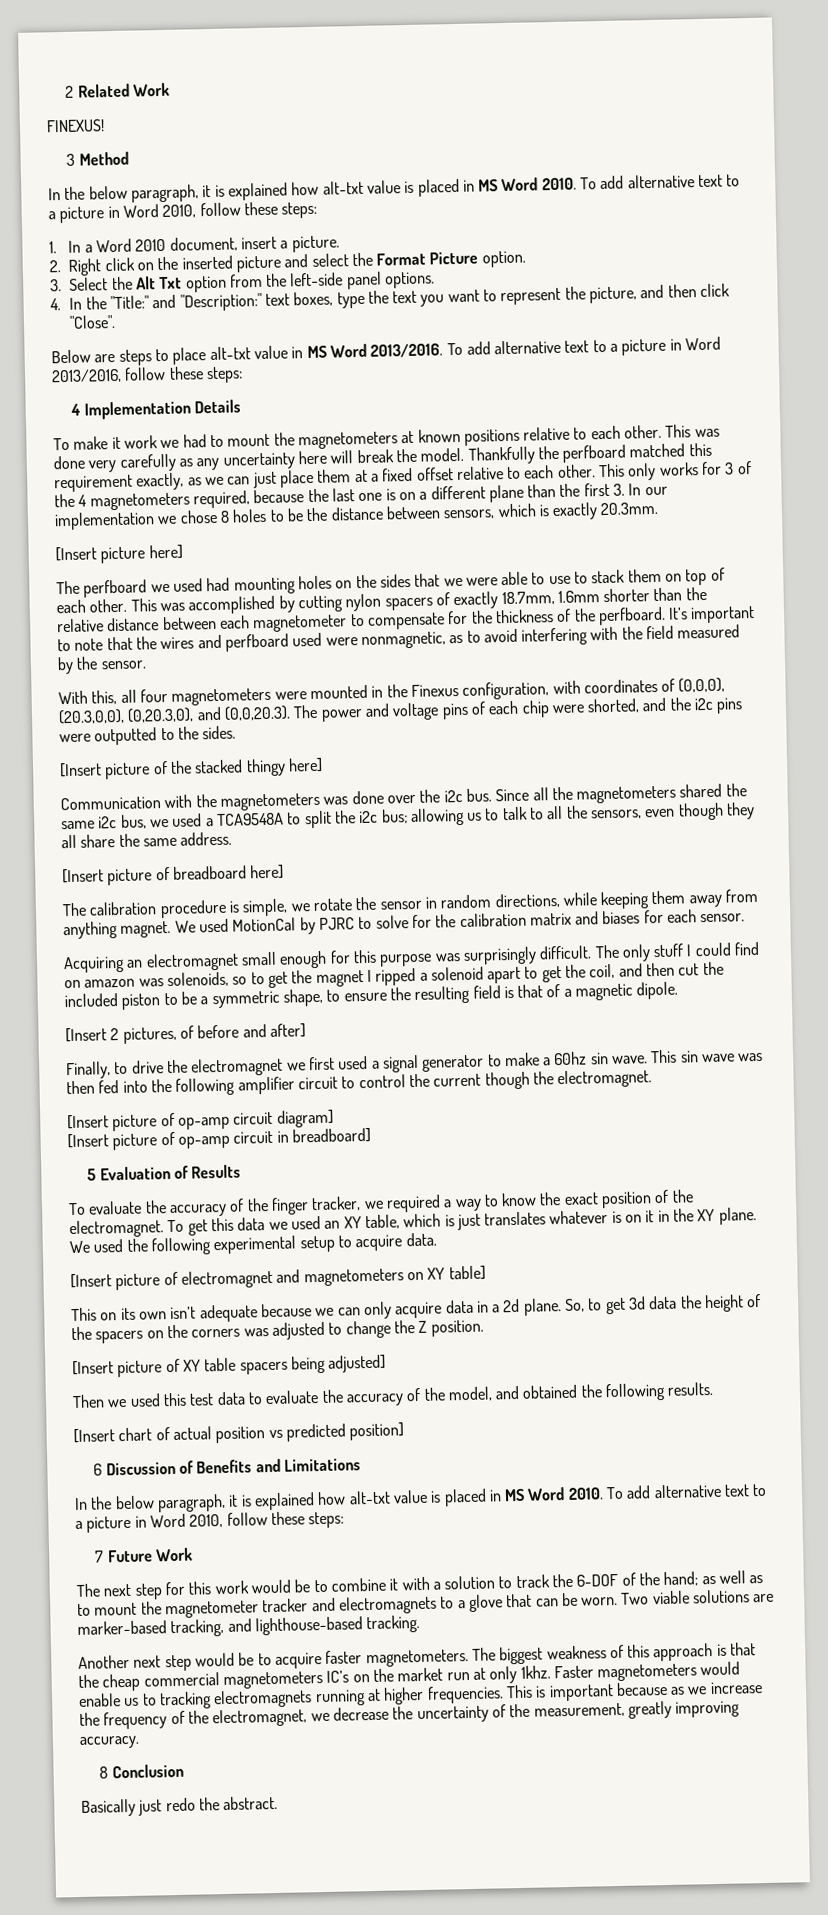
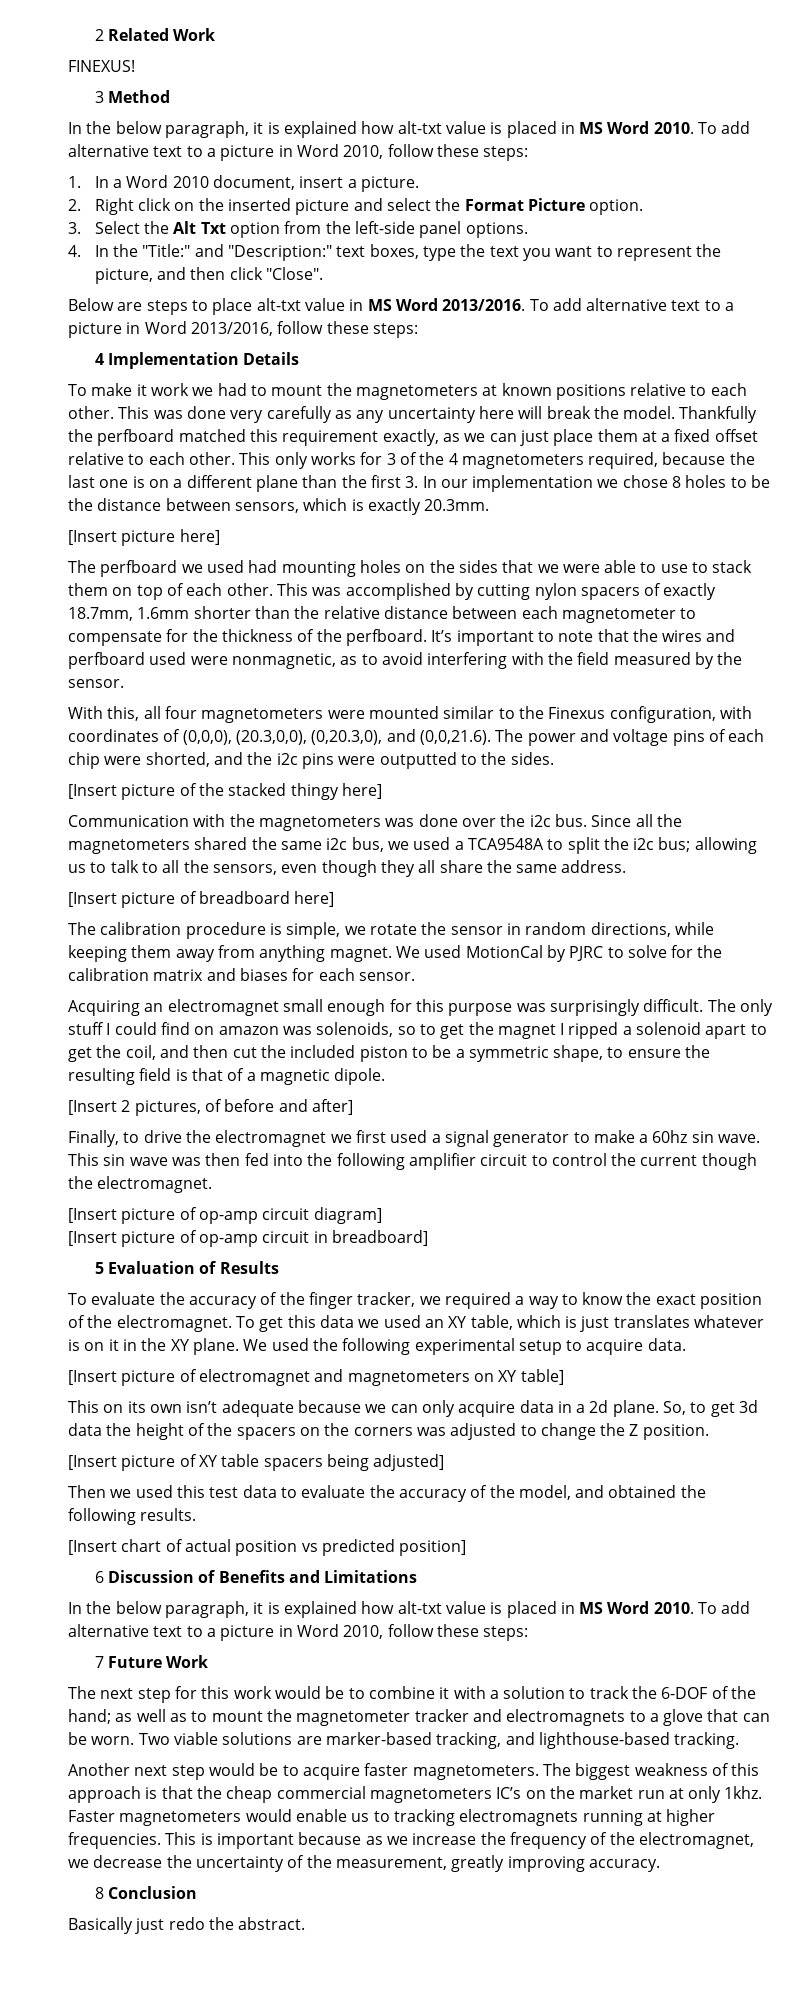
[371,685,384,698] in -> [443,706,515,719] similar to
[223,705,291,721] (0,0,20.3). -> [419,730,491,745] (0,0,21.6).

